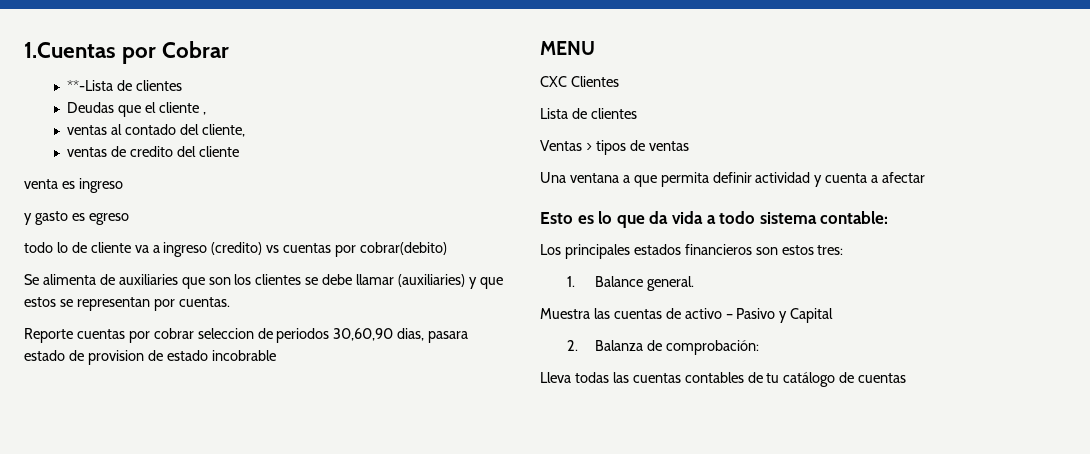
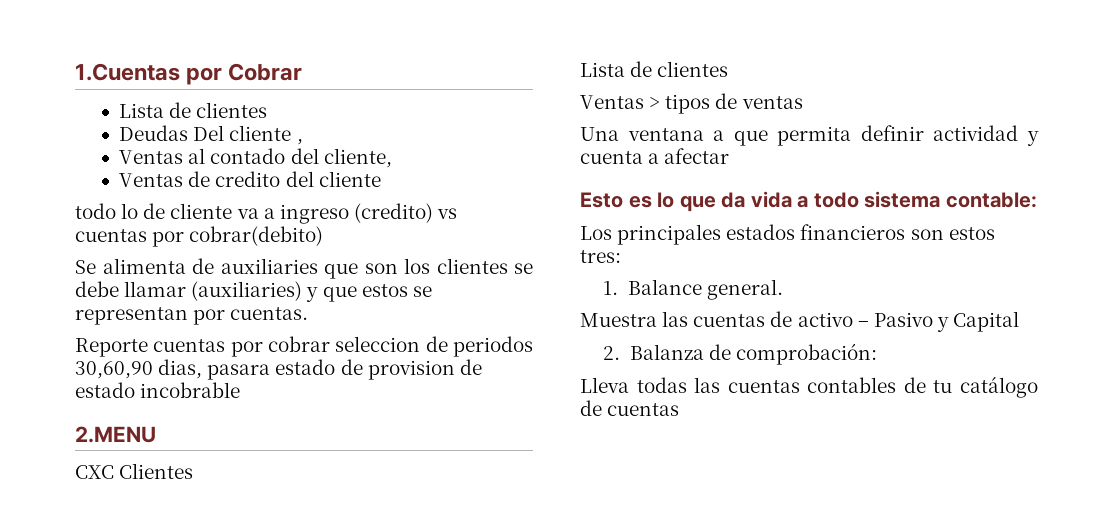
[67,80,114,91] **-Lista -> [119,103,165,118] Lista
[118,102,157,117] que el -> [193,125,225,141] Del
[67,125,108,135] ventas -> [119,150,184,164] Ventas
[67,147,108,157] ventas -> [119,173,184,187] Ventas
[24,178,123,193] [24,211,129,225] // venta es ingreso // y gasto es egreso -> (381, 179) none
[540,41,595,55] MENU -> [75,426,156,443] 2.MENU

